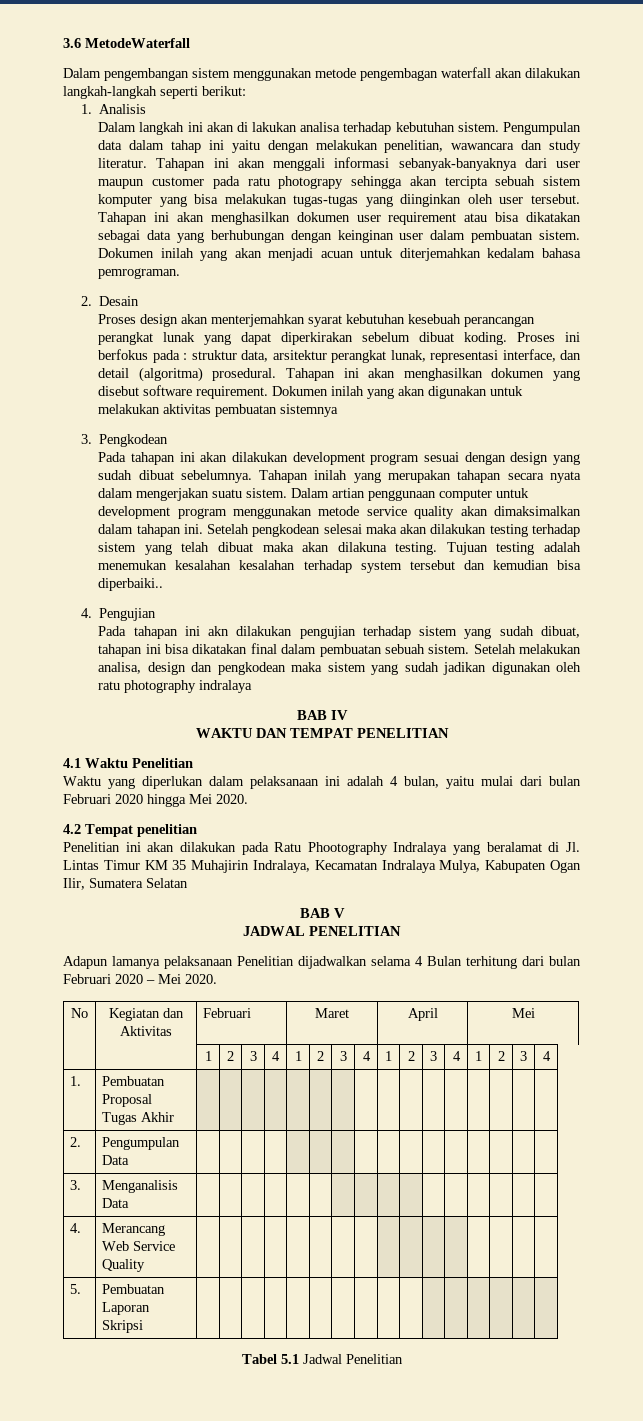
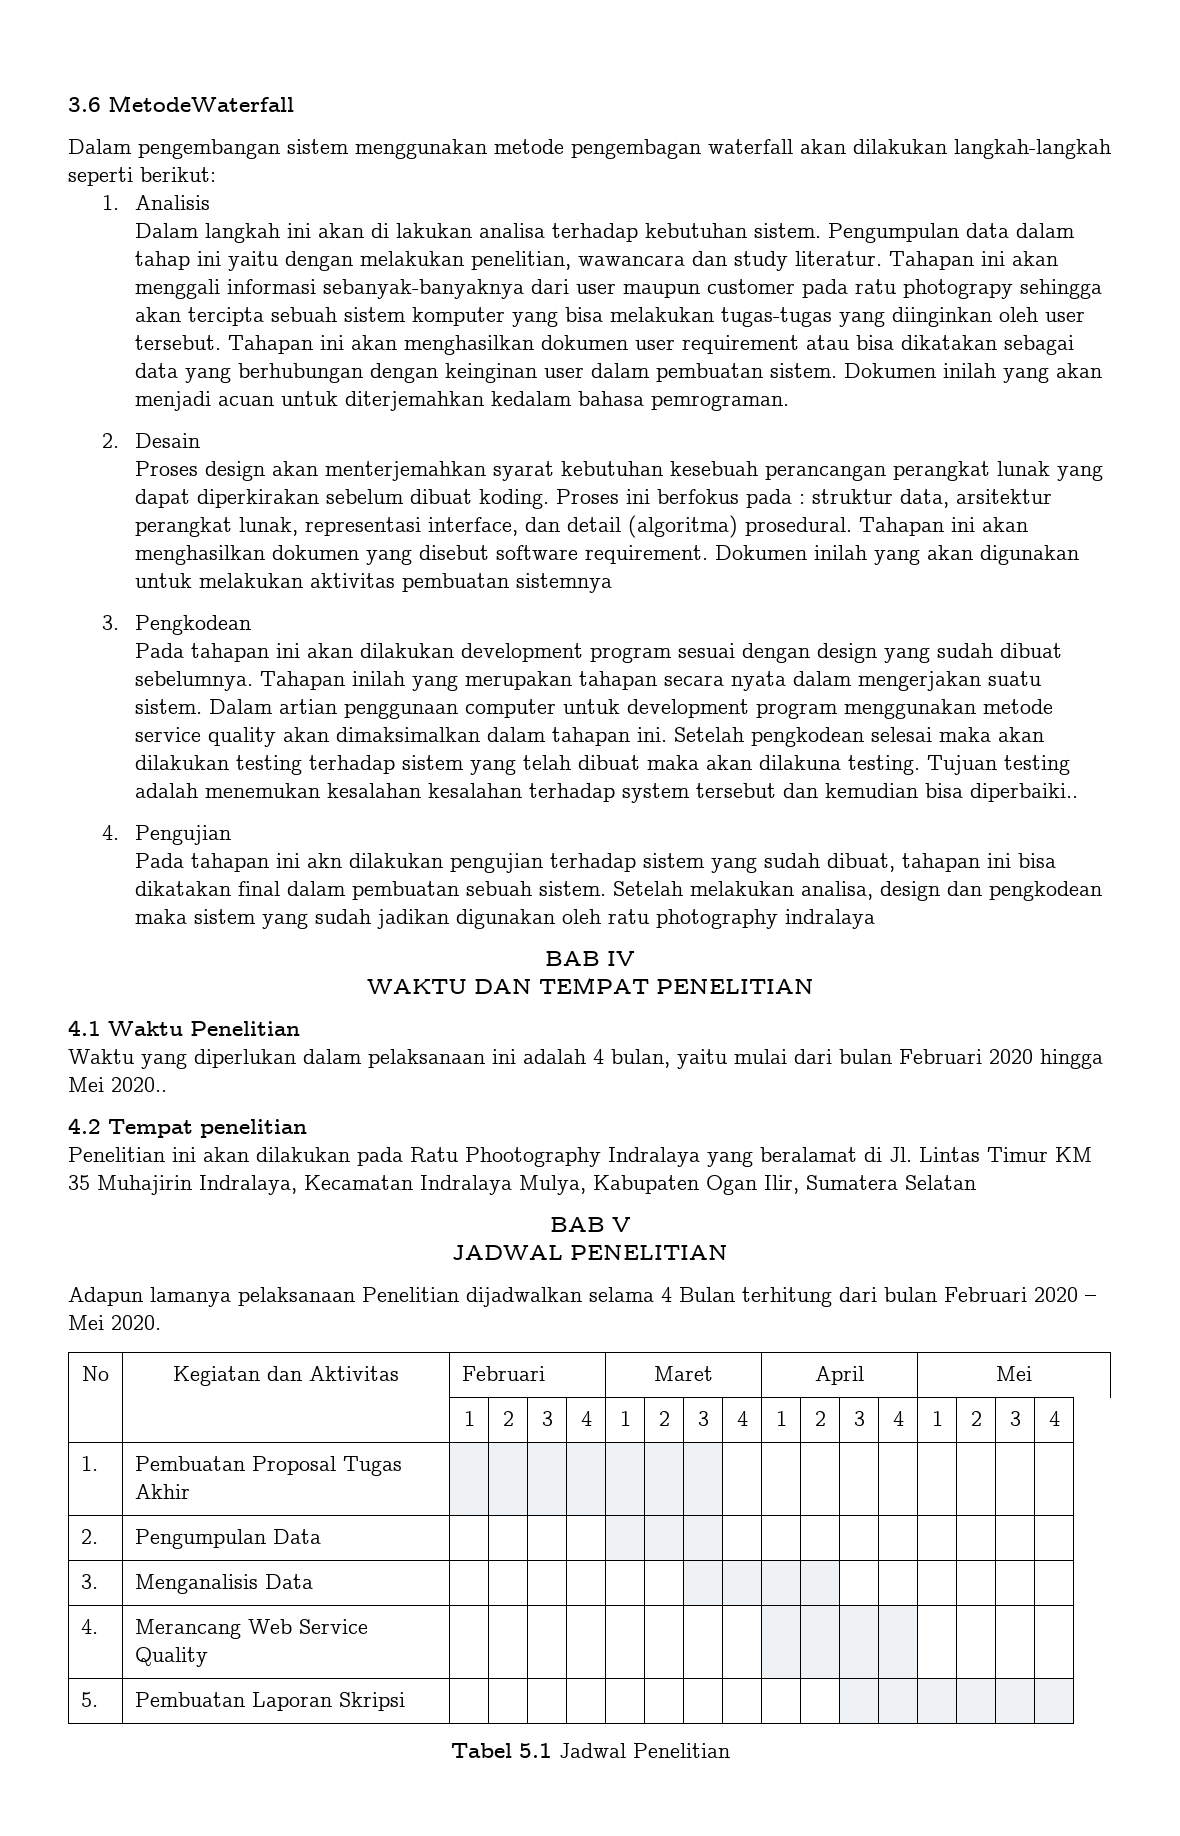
[216,794,248,804] 2020. -> [111,1077,167,1092] 2020..

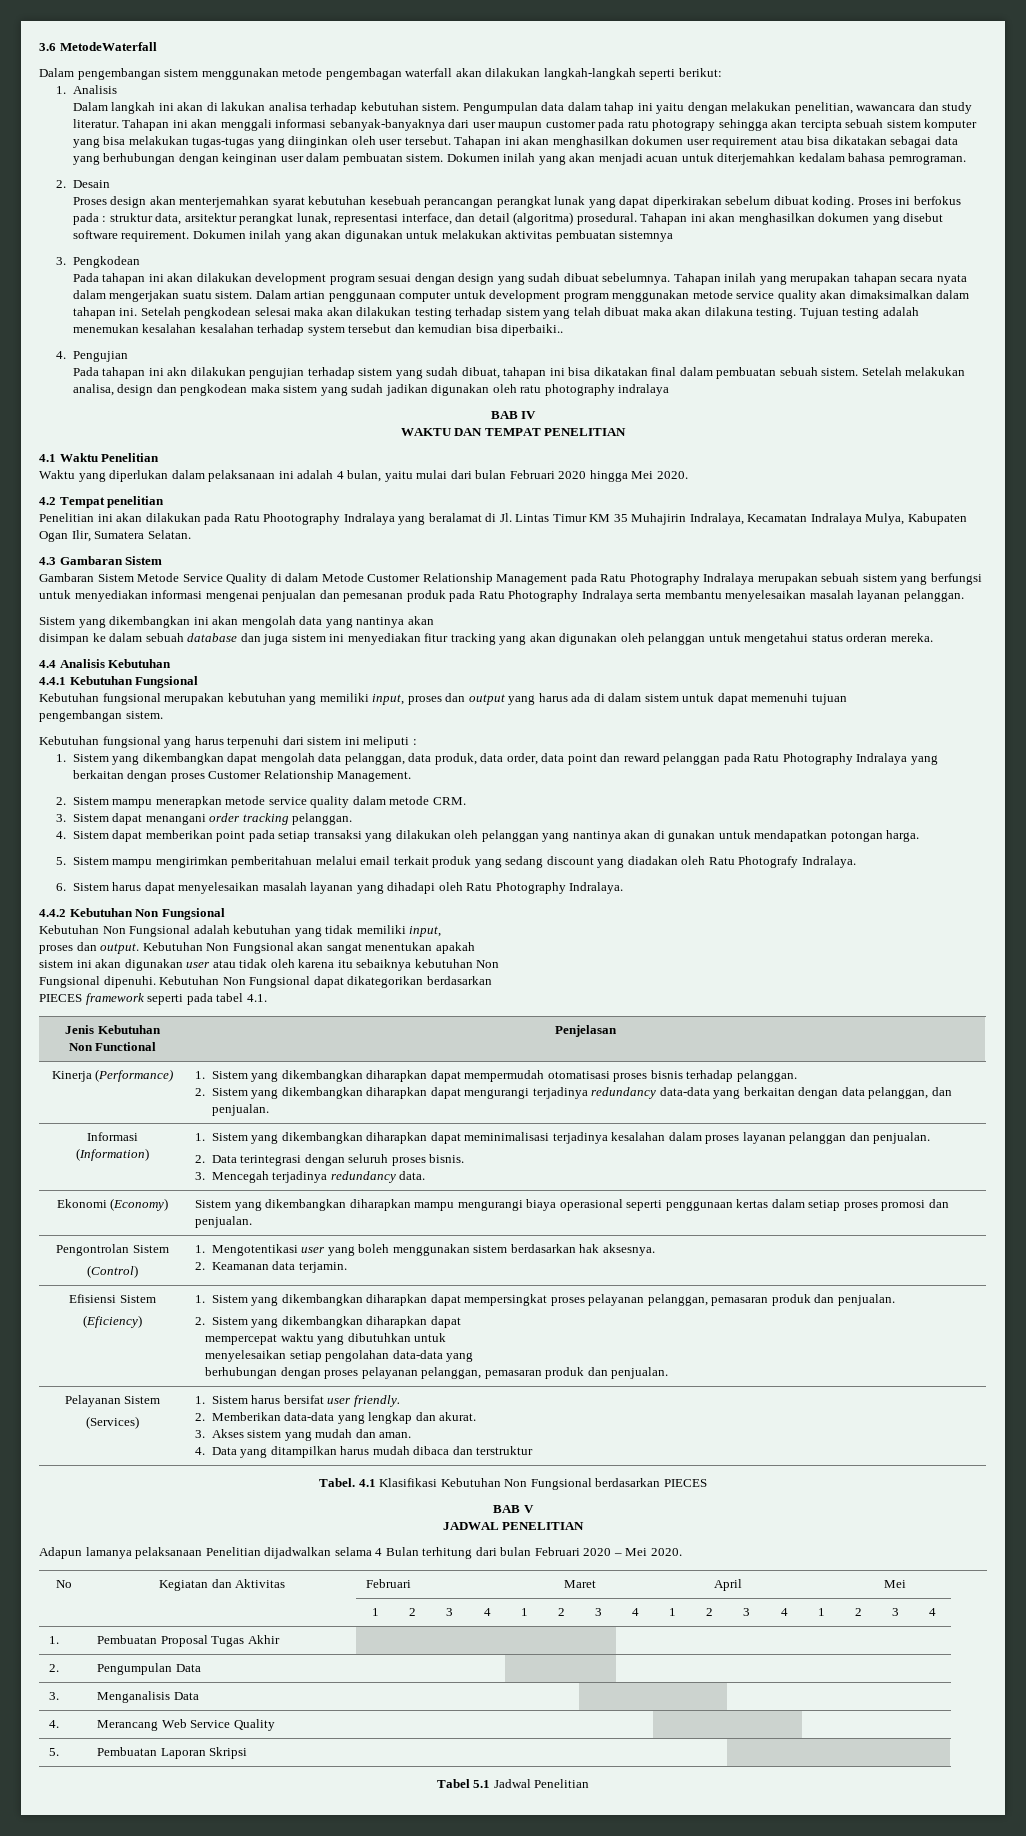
[111,1077,167,1092] 2020.. -> [656,471,688,479] 2020.
[905,1175,976,1190] Selatan -> [147,530,191,539] [39,556,163,565] [39,573,982,585] [39,590,964,602] [39,616,434,628] [39,633,933,645] [39,659,172,668] [39,676,199,688] [39,693,847,705] [39,710,163,722] [39,736,417,748] [55,753,938,765] [72,770,412,782] [55,796,466,808] [55,813,353,825] [55,830,920,842] [55,856,856,868] [55,882,624,894] [39,908,225,920] [39,925,442,937] [39,942,475,954] [39,959,500,971] [39,976,492,988] [39,993,267,1005] [65,1025,161,1034] [68,1042,157,1051] [555,1025,617,1037] [51,1069,174,1082] [195,1070,797,1082] [195,1087,952,1099] [211,1104,269,1116] [87,1132,138,1141] [76,1148,149,1161] [195,1132,931,1144] [195,1154,465,1166] [195,1171,426,1183] [56,1198,169,1211] [195,1199,949,1211] [195,1216,253,1228] [56,1244,169,1256] [87,1265,138,1278] [195,1244,655,1256] [195,1261,347,1273] [69,1294,156,1303] [83,1315,142,1328] [195,1294,895,1306] [195,1316,461,1328] [205,1333,447,1345] [205,1350,474,1362] [205,1367,669,1379] [64,1395,161,1407] [86,1416,139,1429] [195,1395,400,1407] [195,1412,477,1424] [195,1429,412,1441] [195,1446,534,1458] [319,1478,707,1490] Selatan. // 4.3 Gambaran Sistem // Gambaran Sistem Metode Service Quality di dalam Metode Customer Relationship Management pada Ratu Photography Indralaya merupakan sebuah sistem yang berfungsi untuk menyediakan informasi mengenai penjualan dan pemesanan produk pada Ratu Photography Indralaya serta membantu menyelesaikan masalah layanan pelanggan. // Sistem yang dikembangkan ini akan mengolah data yang nantinya akan // disimpan ke dalam sebuah database dan juga sistem ini menyediakan fitur tracking yang akan digunakan oleh pelanggan untuk mengetahui status orderan mereka. // 4.4 Analisis Kebutuhan // 4.4.1 Kebutuhan Fungsional // Kebutuhan fungsional merupakan kebutuhan yang memiliki input, proses dan output yang harus ada di dalam sistem untuk dapat memenuhi tujuan // pengembangan sistem. // Kebutuhan fungsional yang harus terpenuhi dari sistem ini meliputi : // 1. Sistem yang dikembangkan dapat mengolah data pelanggan, data produk, data order, data point dan reward pelanggan pada Ratu Photography Indralaya yang berkaitan dengan proses Customer Relationship Management. // 2. Sistem mampu menerapkan metode service quality dalam metode CRM. // 3. Sistem dapat menangani order tracking pelanggan. // 4. Sistem dapat memberikan point pada setiap transaksi yang dilakukan oleh pelanggan yang nantinya akan di gunakan untuk mendapatkan potongan harga. // 5. Sistem mampu mengirimkan pemberitahuan melalui email terkait produk yang sedang discount yang diadakan oleh Ratu Photografy Indralaya. // 6. Sistem harus dapat menyelesaikan masalah layanan yang dihadapi oleh Ratu Photography Indralaya. // 4.4.2 Kebutuhan Non Fungsional // Kebutuhan Non Fungsional adalah kebutuhan yang tidak memiliki input, // proses dan output. Kebutuhan Non Fungsional akan sangat menentukan apakah // sistem ini akan digunakan user atau tidak oleh karena itu sebaiknya kebutuhan Non // Fungsional dipenuhi. Kebutuhan Non Fungsional dapat dikategorikan berdasarkan // PIECES framework seperti pada tabel 4.1. // Jenis Kebutuhan // Non Functional | Penjelasan // Kinerja (Performance) | 1. Sistem yang dikembangkan diharapkan dapat mempermudah otomatisasi proses bisnis terhadap pelanggan. // 2. Sistem yang dikembangkan diharapkan dapat mengurangi terjadinya redundancy data-data yang berkaitan dengan data pelanggan, dan penjualan. // Informasi (Information) | 1. Sistem yang dikembangkan diharapkan dapat meminimalisasi terjadinya kesalahan dalam proses layanan pelanggan dan penjualan. // 2. Data terintegrasi dengan seluruh proses bisnis. // 3. Mencegah terjadinya redundancy data. // Ekonomi (Economy) | Sistem yang dikembangkan diharapkan mampu mengurangi biaya operasional seperti penggunaan kertas dalam setiap proses promosi dan penjualan. // Pengontrolan Sistem // (Control) | 1. Mengotentikasi user yang boleh menggunakan sistem berdasarkan hak aksesnya. // 2. Keamanan data terjamin. // Efisiensi Sistem // (Eficiency) | 1. Sistem yang dikembangkan diharapkan dapat mempersingkat proses pelayanan pelanggan, pemasaran produk dan penjualan. // 2. Sistem yang dikembangkan diharapkan dapat // mempercepat waktu yang dibutuhkan untuk // menyelesaikan setiap pengolahan data-data yang // berhubungan dengan proses pelayanan pelanggan, pemasaran produk dan penjualan. // Pelayanan Sistem // (Services) | 1. Sistem harus bersifat user friendly. // 2. Memberikan data-data yang lengkap dan akurat. // 3. Akses sistem yang mudah dan aman. // 4. Data yang ditampilkan harus mudah dibaca dan terstruktur // Tabel. 4.1 Klasifikasi Kebutuhan Non Fungsional berdasarkan PIECES

